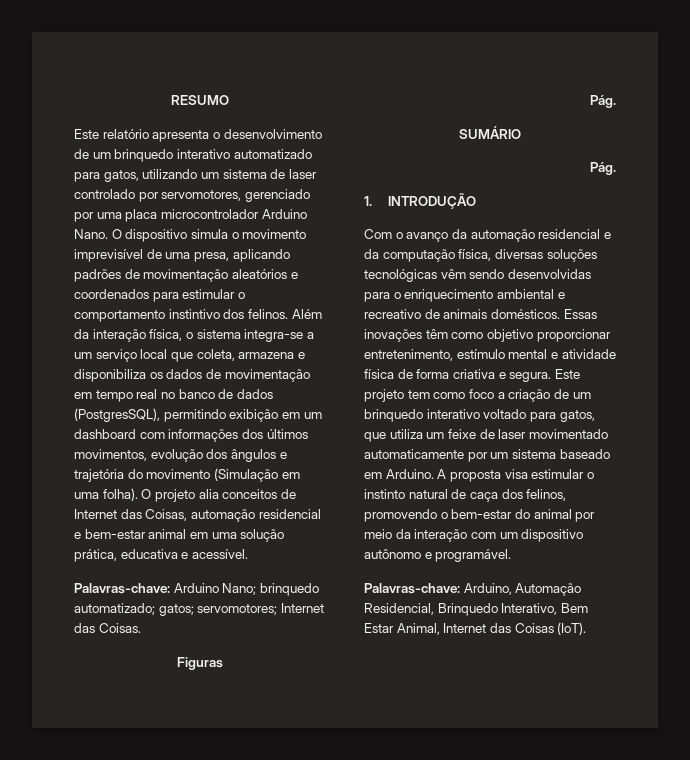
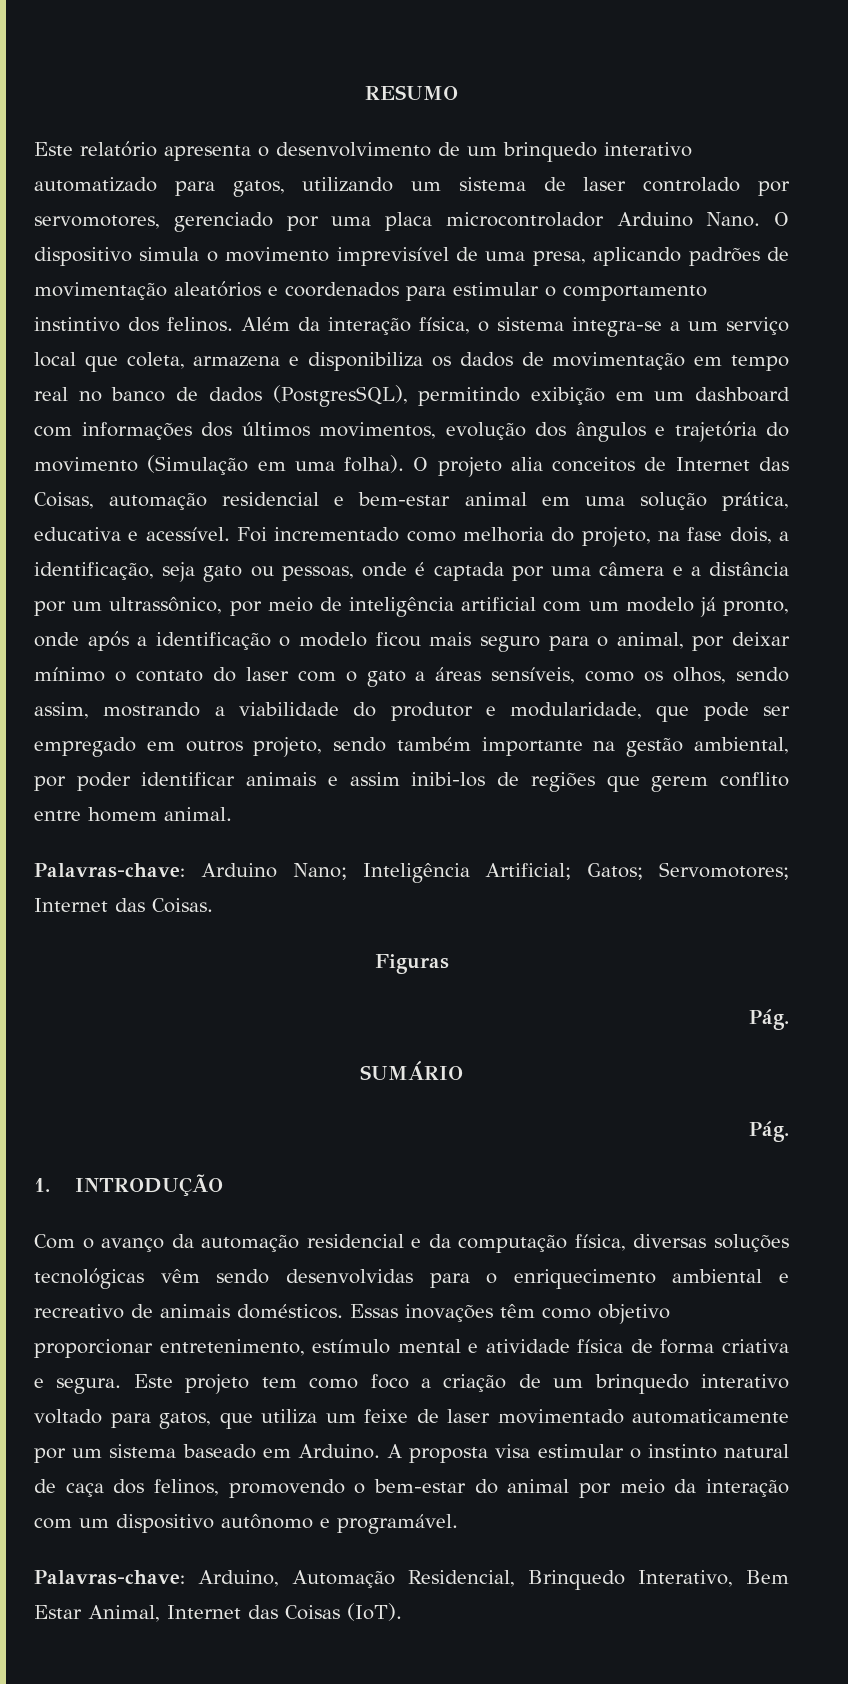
(248, 554) none -> [237,527,790,547] [34,561,790,582] [34,596,789,617] [34,631,791,652] [34,667,790,687] [34,702,790,722] [34,737,790,757] [34,772,790,792] [34,807,232,822] Foi incrementado como melhoria do projeto, na fase dois, a identificação, seja gato ou pessoas, onde é captada por uma câmera e a distância por um ultrassônico, por meio de inteligência artificial com um modelo já pronto, onde após a identificação o modelo ficou mais seguro para o animal, por deixar mínimo o contato do laser com o gato a áreas sensíveis, como os olhos, sendo assim, mostrando a viabilidade do produtor e modularidade, que pode ser empregado em outros projeto, sendo também importante na gestão ambiental, por poder identificar animais e assim inibi-los de regiões que gerem conflito entre homem animal.
[259,583,319,596] [74,603,278,616] brinquedo automatizado; gatos; servomotores; -> [362,862,789,883] Inteligência Artificial; Gatos; Servomotores;

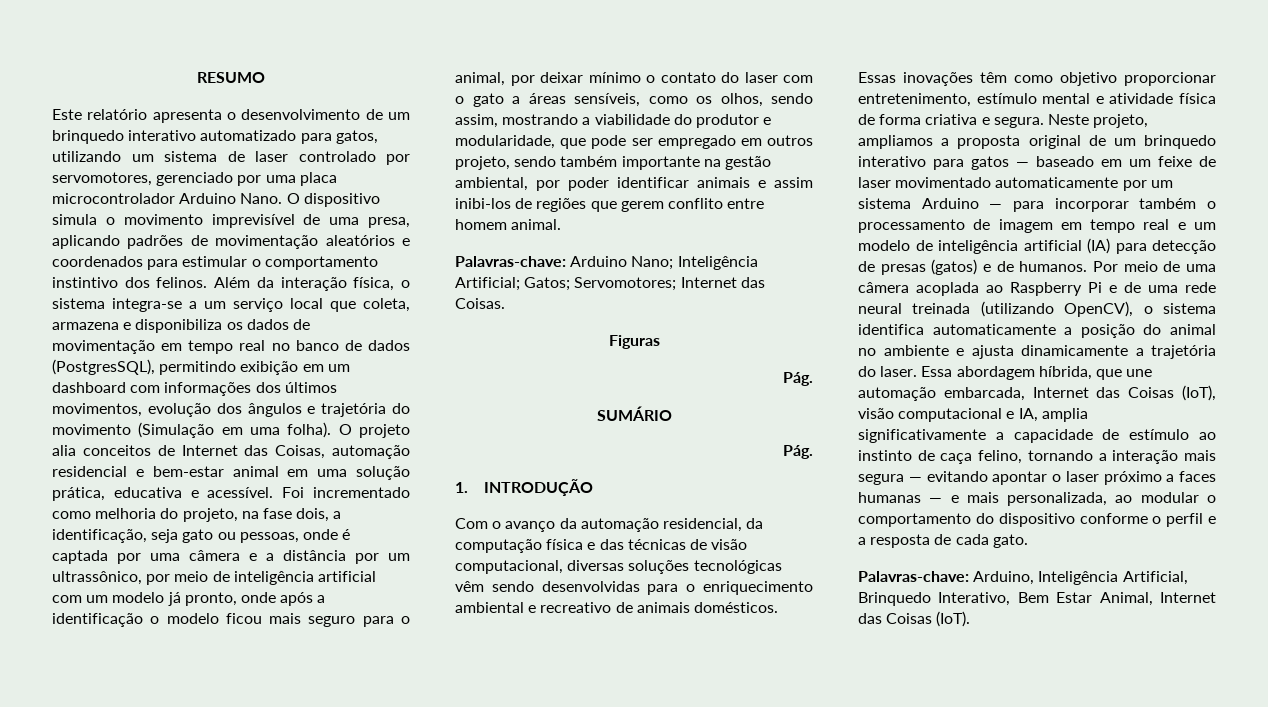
[306,1234,626,1253] residencial e da computação física, -> [662,518,764,532] [455,539,748,553] [455,560,563,574] residencial, da computação física e das técnicas de visão computacional,
[133,1374,789,1394] [34,1409,317,1429] Este projeto tem como foco a criação de um brinquedo interativo voltado para gatos, que utiliza -> [1047,114,1149,128] [858,135,1216,149] [858,156,1122,170] Neste projeto, ampliamos a proposta original de um brinquedo interativo para gatos — baseado em
[182,1444,789,1463] [34,1479,789,1498] [34,1513,458,1534] baseado em Arduino. A proposta visa estimular o instinto natural de caça dos felinos, promovendo o bem-estar do animal por meio da interação com um dispositivo autônomo e programável. -> [921,198,1216,212] [858,219,1216,233] [858,238,1216,254] [858,259,1216,275] [858,282,1216,296] [858,301,1216,317] [858,324,1216,338] [858,345,1216,359] [858,366,1153,380] [858,385,1216,401] [858,408,1088,422] [858,429,1216,443] [858,450,1216,464] [858,471,1216,485] [858,492,1216,506] [858,513,1216,527] [858,534,1028,548] Arduino — para incorporar também o processamento de imagem em tempo real e um modelo de inteligência artificial (IA) para detecção de presas (gatos) e de humanos. Por meio de uma câmera acoplada ao Raspberry Pi e de uma rede neural treinada (utilizando OpenCV), o sistema identifica automaticamente a posição do animal no ambiente e ajusta dinamicamente a trajetória do laser. Essa abordagem híbrida, que une automação embarcada, Internet das Coisas (IoT), visão computacional e IA, amplia significativamente a capacidade de estímulo ao instinto de caça felino, tornando a interação mais segura — evitando apontar o laser próximo a faces humanas — e mais personalizada, ao modular o comportamento do dispositivo conforme o perfil e a resposta de cada gato.
[291,1570,515,1588] Automação Residencial, -> [1038,571,1188,585] Inteligência Artificial,

